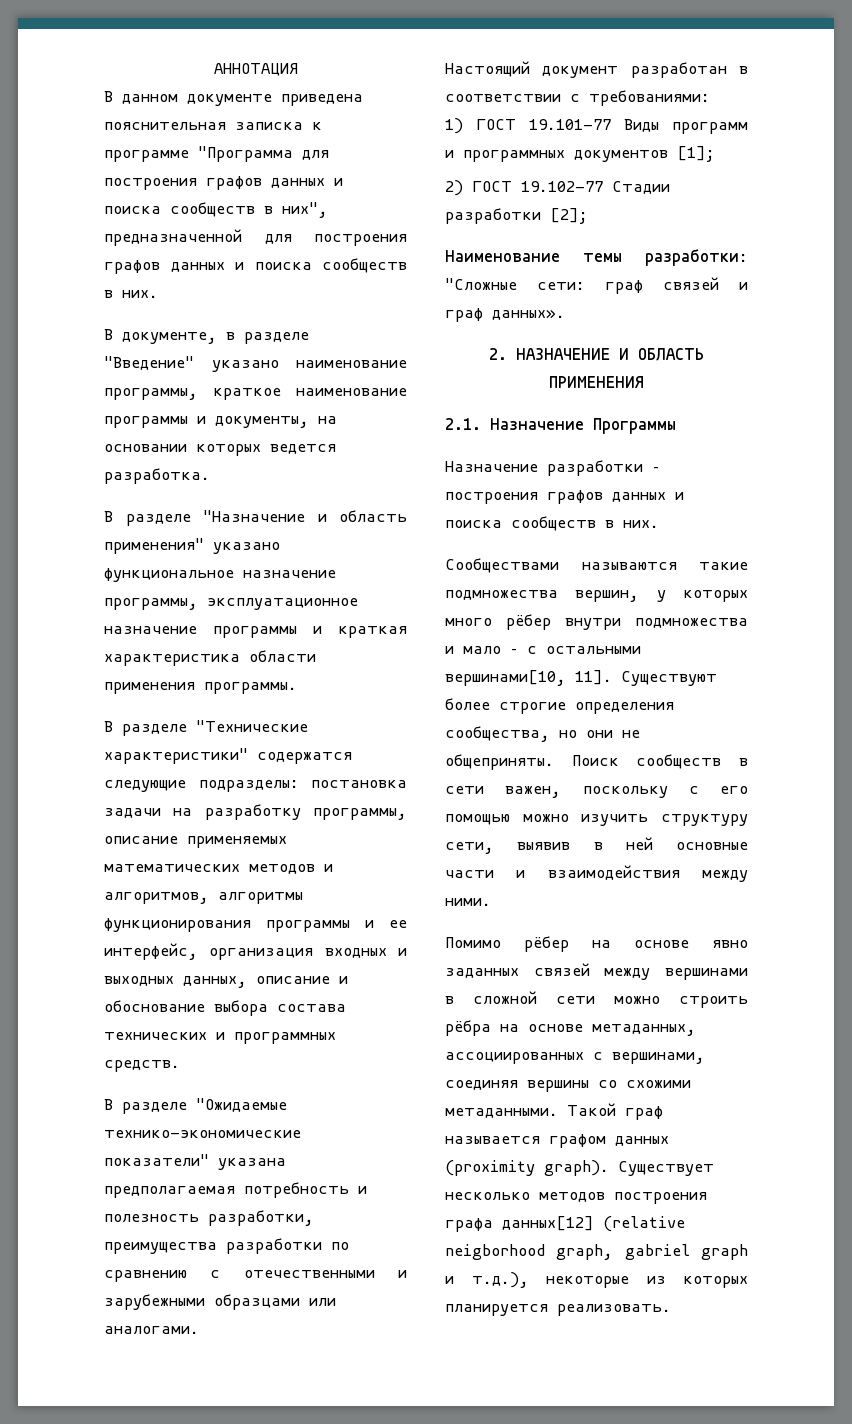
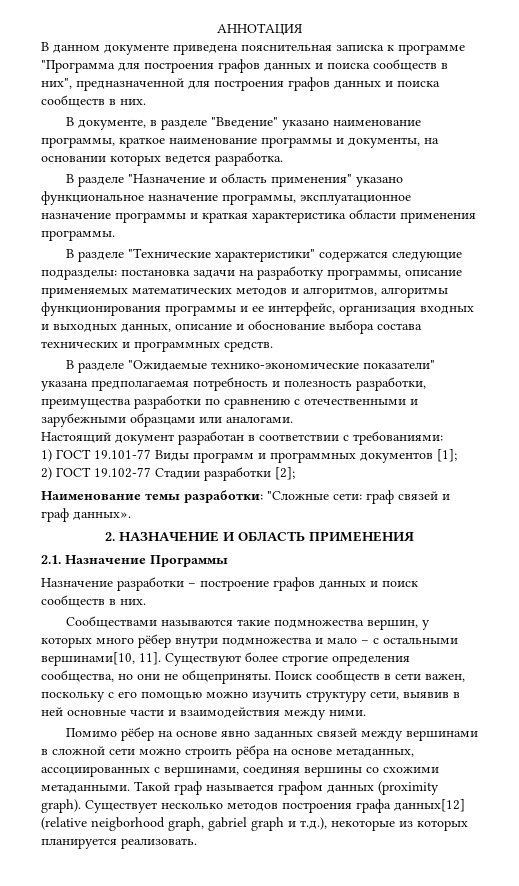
[445,490,684,504] [445,520,502,528] построения графов данных и поиска -> [200,577,418,591] построение графов данных и поиск

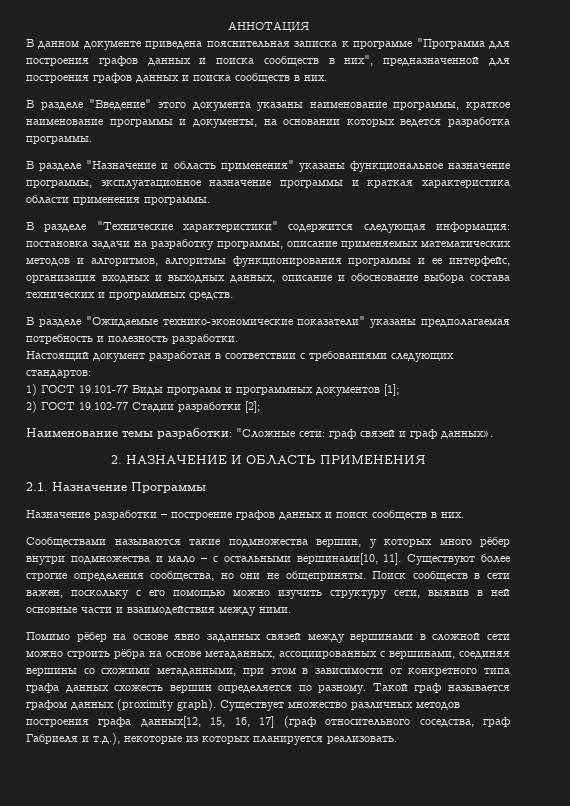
[77,117,329,130] документе, в разделе "Введение" указано -> [40,99,304,111] разделе "Введение" этого документа указаны
[215,152,283,166] разработка. -> [448,117,510,127] [26,135,92,144] разработка программы.
[355,177,403,187] указано -> [298,163,345,172] указаны
[318,251,462,262] [41,269,117,280] содержатся следующие подразделы: -> [288,222,510,233] содержится следующая информация:
[41,381,88,391] указана -> [370,319,417,328] указаны
[356,377,426,391] [41,395,418,409] [41,413,293,427] разработки, преимущества разработки по сравнению с отечественными и зарубежными образцами или аналогами. -> [172,334,238,344] разработки.
[353,431,443,445] требованиями: -> [309,351,454,362] [26,370,91,378] требованиями следующих стандартов:
[41,784,130,793] метаданными. -> [157,667,510,676] [26,683,367,694] метаданными, при этом в зависимости от конкретного типа графа данных схожесть вершин определяется по разному.
[161,803,223,809] несколько -> [288,701,413,710] множество различных
[394,799,465,812] [41,817,284,831] данных[12] (relative neigborhood graph, gabriel graph -> [140,716,511,728] [26,734,78,744] данных[12, 15, 16, 17] (граф относительного соседства, граф Габриеля

